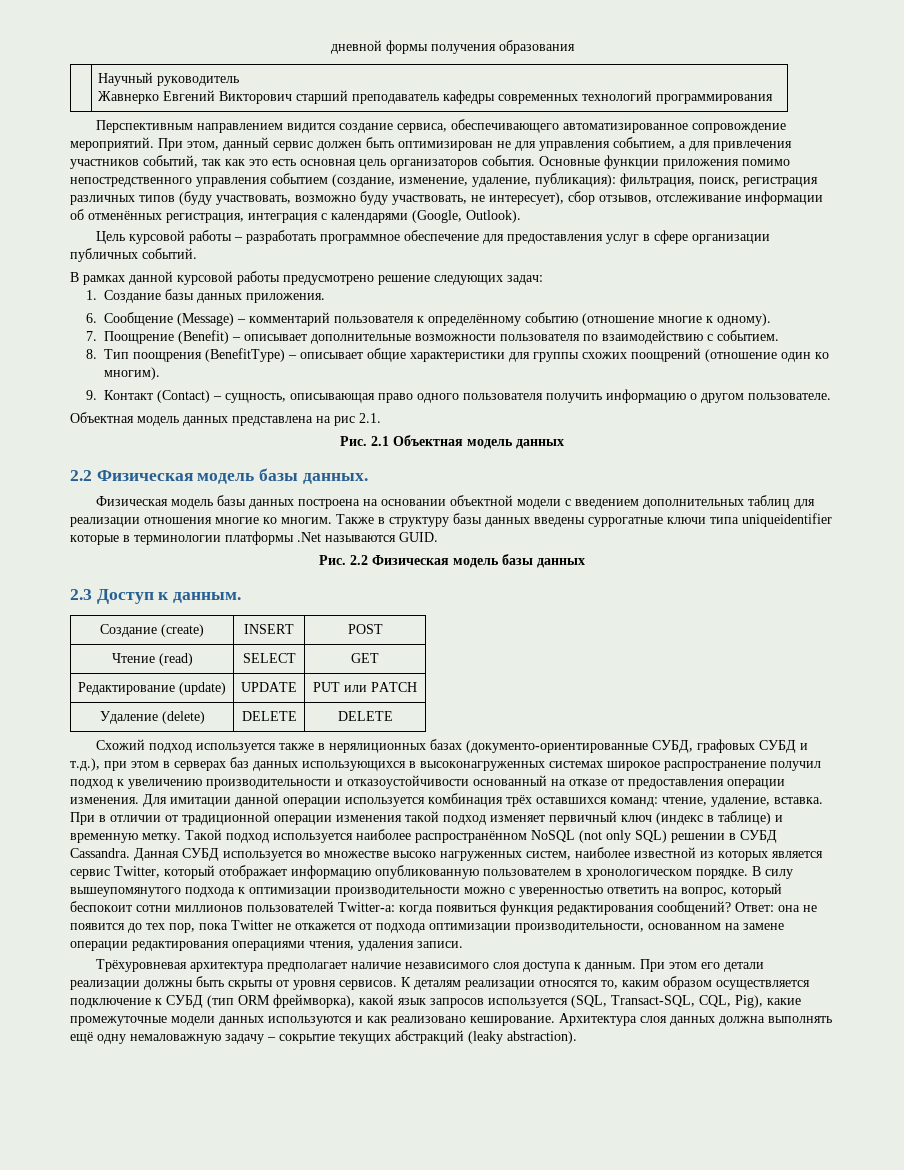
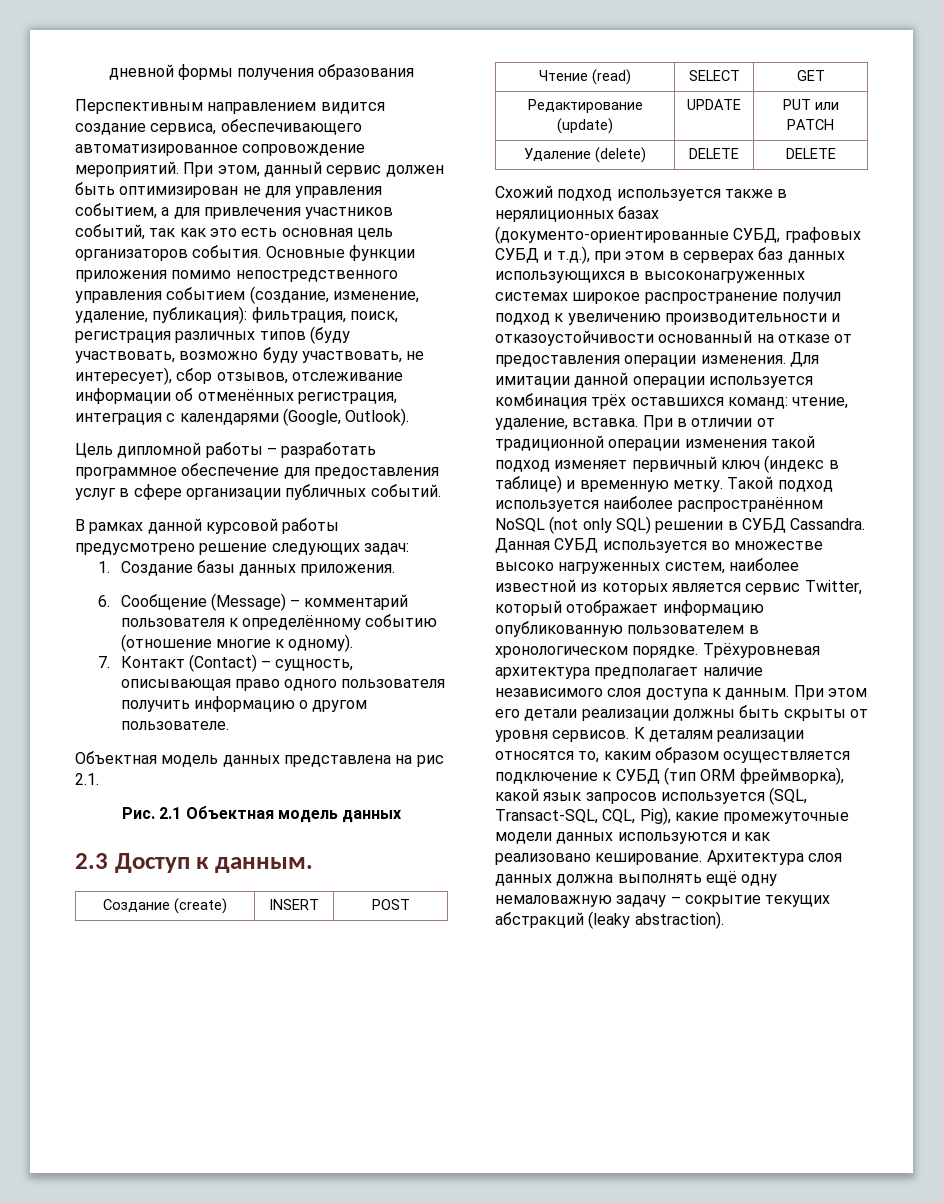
[98,72,240,86] [98,90,774,104] // | Научный руководитель // Жавнерко Евгений Викторович старший преподаватель кафедры современных технологий программирования -> (415, 72) none
[128,230,185,244] курсовой -> [117,442,202,458] дипломной
[103,330,779,344] [85,348,829,362] [103,367,160,380] [85,390,97,400] Поощрение (Benefit) – описывает дополнительные возможности пользователя по взаимодействию с событием. // 8. Тип поощрения (BenefitType) – описывает общие характеристики для группы схожих поощрений (отношение один ко многим). // 9. -> (110, 662) none
[70,468,368,484] [95,495,815,509] [70,513,832,527] [70,531,438,545] [319,554,585,568] // 2.2 Физическая модель базы данных. // Физическая модель базы данных построена на основании объектной модели с введением дополнительных таблиц для реализации отношения многие ко многим. Также в структуру базы данных введены суррогатные ключи типа uniqueidentifier которые в терминологии платформы .Net называются GUID. // Рис. 2.2 Физическая модель базы данных -> (403, 816) none
[752,866,793,879] [70,883,782,897] [70,901,817,915] [70,920,784,933] [70,941,463,951] В силу вышеупомянутого подхода к оптимизации производительности можно с уверенностью ответить на вопрос, который беспокоит сотни миллионов пользователей Twitter-а: когда появиться функция редактирования сообщений? Ответ: она не появится до тех пор, пока Twitter не откажется от подхода оптимизации производительности, основанном на замене операции редактирования операциями чтения, удаления записи. // -> (699, 652) none

